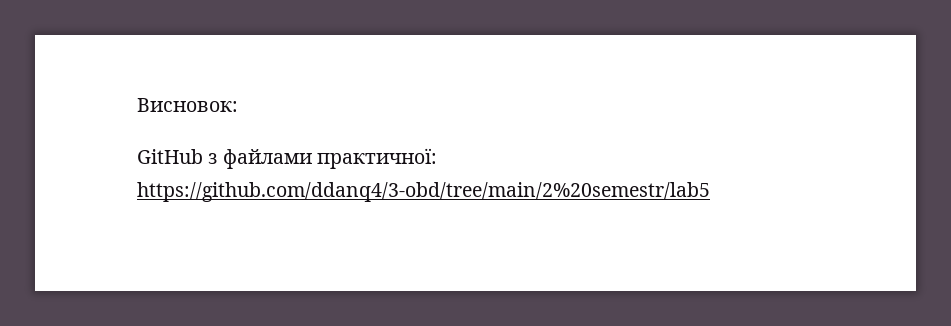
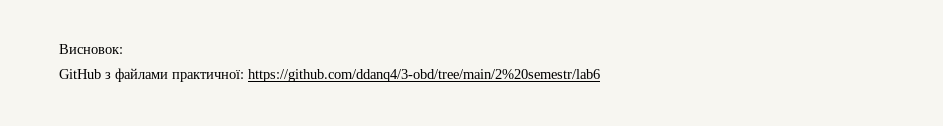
[137,182,710,202] https://github.com/ddanq4/3-obd/tree/main/2%20semestr/lab5 -> [248,69,600,82] https://github.com/ddanq4/3-obd/tree/main/2%20semestr/lab6

